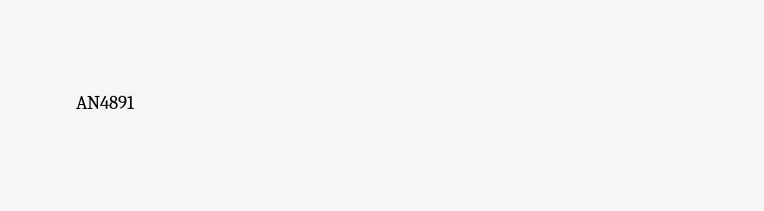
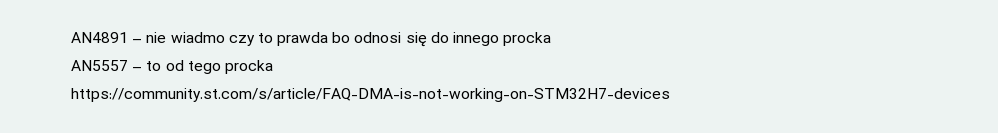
(136, 102) none -> [132,32,552,47] [71,60,273,74] [71,88,670,102] – nie wiadmo czy to prawda bo odnosi się do innego procka // AN5557 – to od tego procka // https://community.st.com/s/article/FAQ-DMA-is-not-working-on-STM32H7-devices

